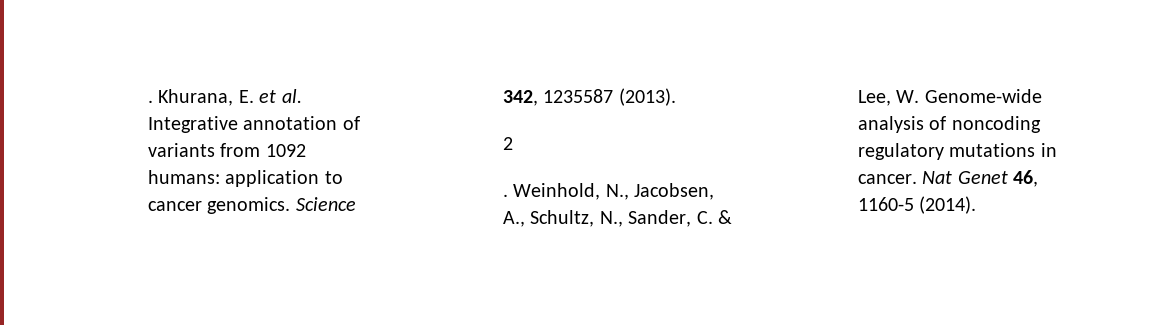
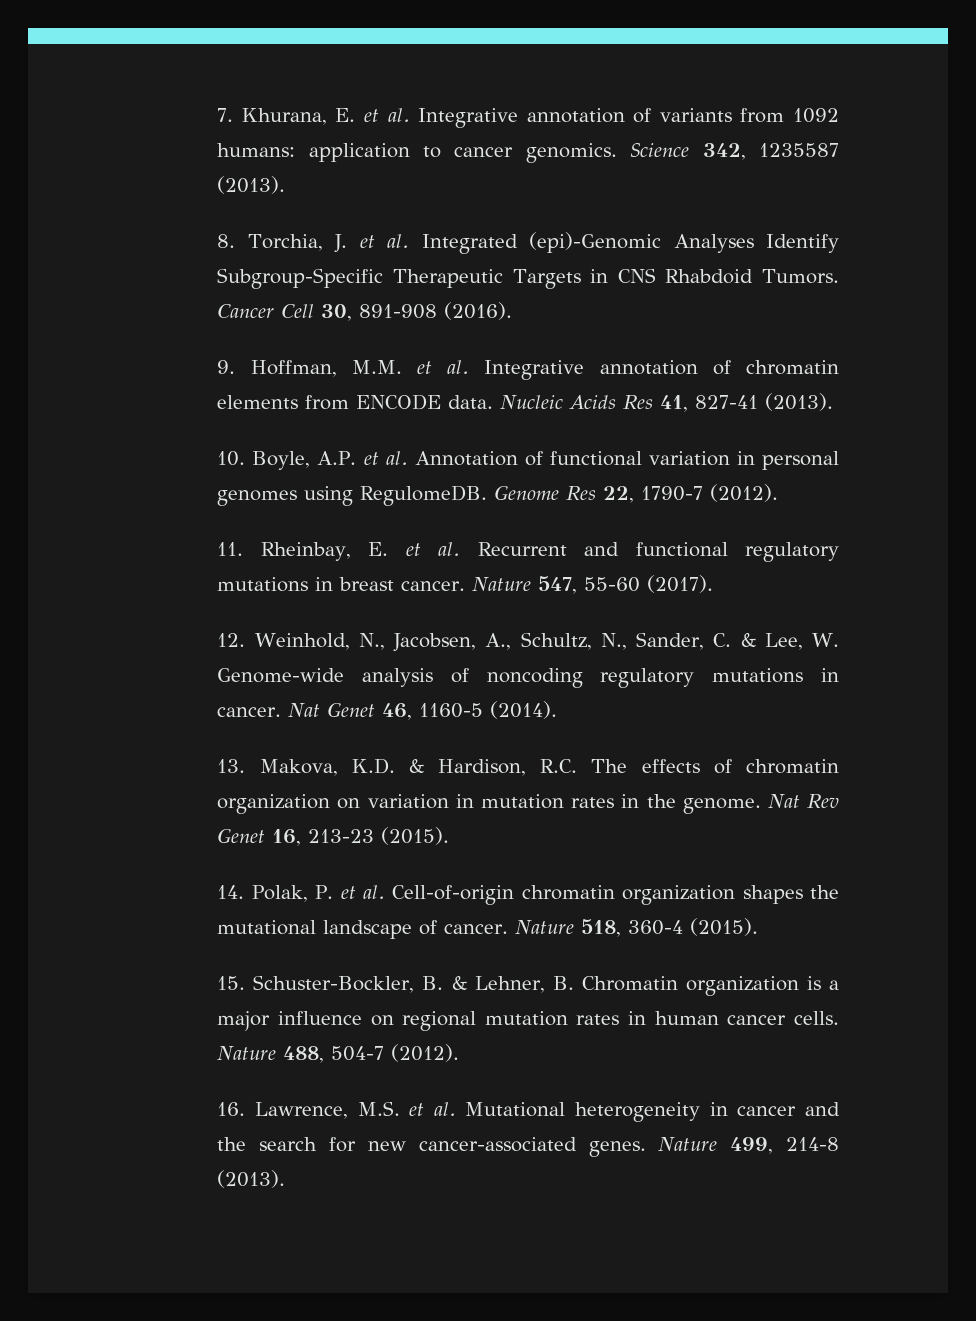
[147,100,153,103] . -> [217,108,234,122] 7.
[502,137,513,150] [502,194,508,197] 2 // . -> [217,232,840,254] [217,268,840,289] [217,302,513,321] [217,360,840,380] [217,393,834,412] [217,451,839,470] [217,484,779,506] [217,542,840,562] [217,575,714,594] [217,633,246,647] 8. Torchia, J. et al. Integrated (epi)-Genomic Analyses Identify Subgroup-Specific Therapeutic Targets in CNS Rhabdoid Tumors. Cancer Cell 30, 891-908 (2016). // 9. Hoffman, M.M. et al. Integrative annotation of chromatin elements from ENCODE data. Nucleic Acids Res 41, 827-41 (2013). // 10. Boyle, A.P. et al. Annotation of functional variation in personal genomes using RegulomeDB. Genome Res 22, 1790-7 (2012). // 11. Rheinbay, E. et al. Recurrent and functional regulatory mutations in breast cancer. Nature 547, 55-60 (2017). // 12.
(977, 205) none -> [217,758,839,776] [217,794,839,814] [217,827,450,846] [217,885,839,905] [217,918,759,939] [217,975,840,996] [217,1011,839,1031] [217,1044,460,1063] [217,1101,840,1122] [217,1137,840,1157] [217,1170,286,1188] // 13. Makova, K.D. & Hardison, R.C. The effects of chromatin organization on variation in mutation rates in the genome. Nat Rev Genet 16, 213-23 (2015). // 14. Polak, P. et al. Cell-of-origin chromatin organization shapes the mutational landscape of cancer. Nature 518, 360-4 (2015). // 15. Schuster-Bockler, B. & Lehner, B. Chromatin organization is a major influence on regional mutation rates in human cancer cells. Nature 488, 504-7 (2012). // 16. Lawrence, M.S. et al. Mutational heterogeneity in cancer and the search for new cancer-associated genes. Nature 499, 214-8 (2013).

